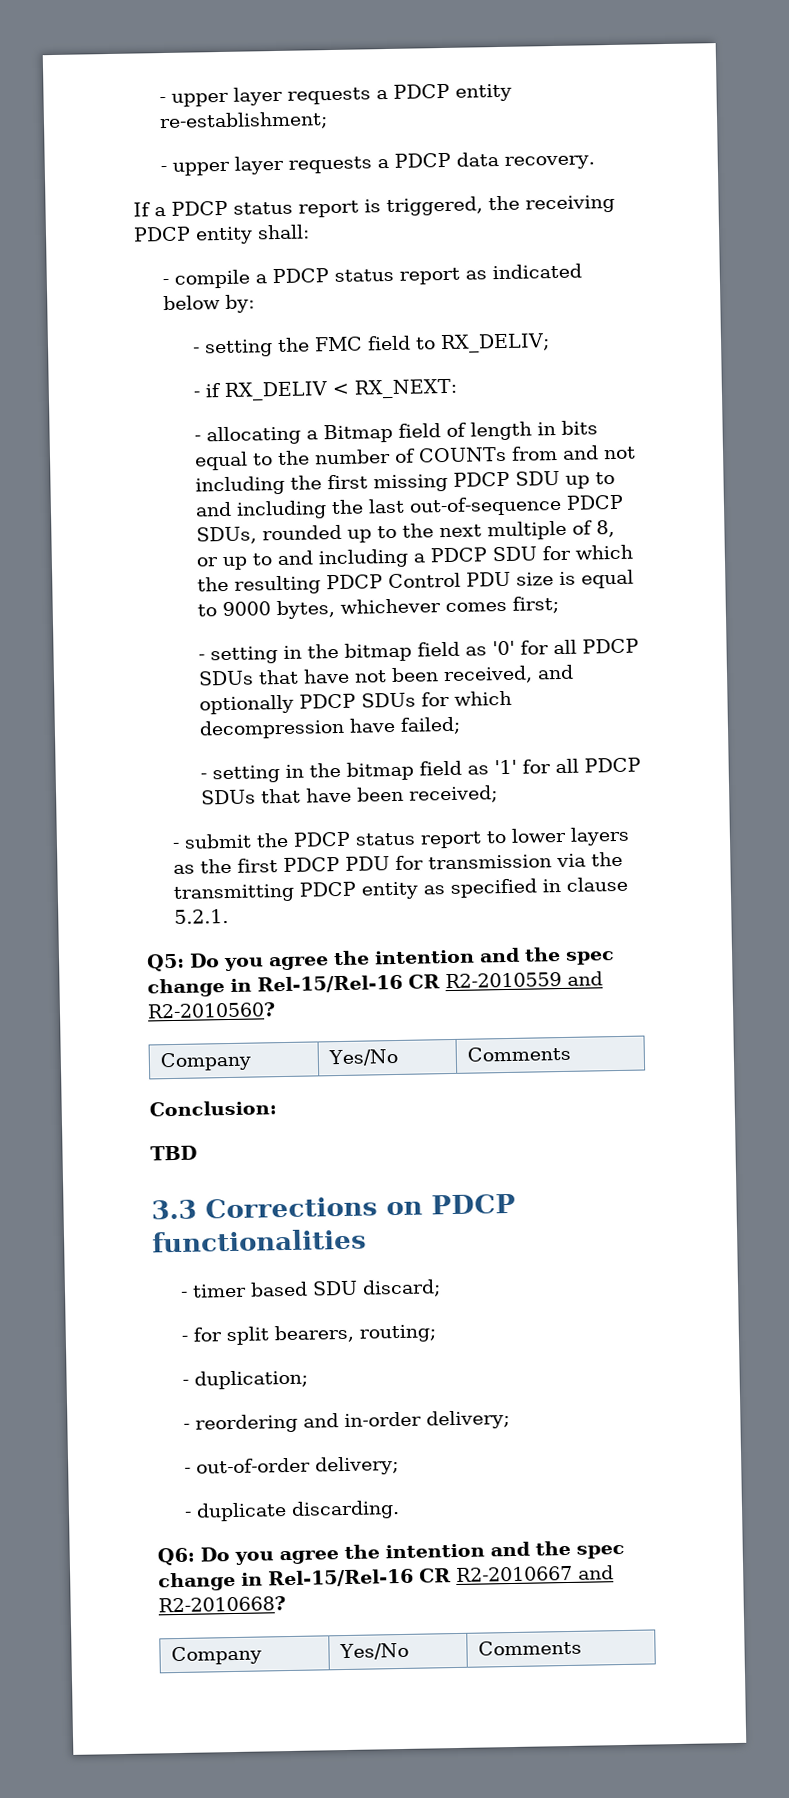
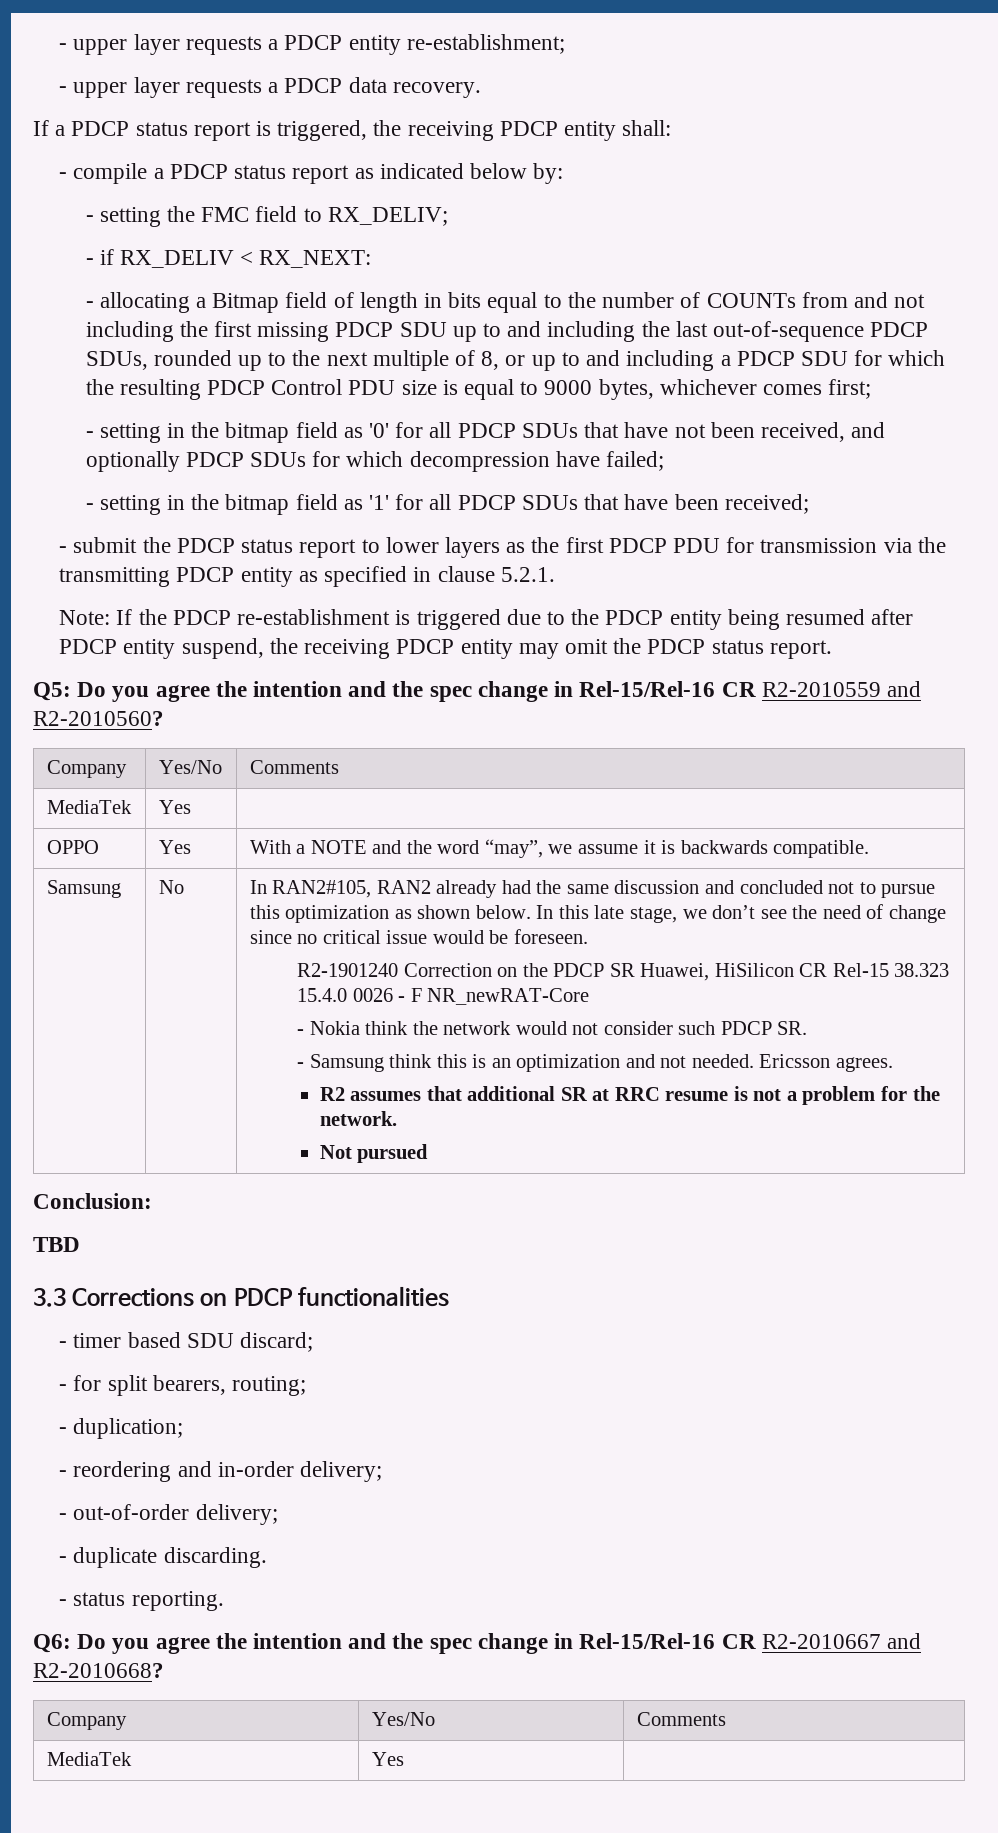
(230, 916) none -> [59,609,914,630] [59,638,832,659] // Note: If the PDCP re-establishment is triggered due to the PDCP entity being resumed after PDCP entity suspend, the receiving PDCP entity may omit the PDCP status report.
(572, 1053) none -> [46,800,132,814] [158,800,191,814] [46,840,99,854] [158,840,191,854] [249,839,870,858] [46,880,121,898] [158,880,184,894] [249,880,936,898] [249,904,946,923] [249,929,588,944] [297,963,950,981] [297,988,590,1005] [297,1021,808,1035] [297,1054,893,1072] [319,1086,940,1105] [319,1111,397,1126] [319,1144,429,1163] // MediaTek | Yes | // OPPO | Yes | With a NOTE and the word “may”, we assume it is backwards compatible. // Samsung | No | In RAN2#105, RAN2 already had the same discussion and concluded not to pursue this optimization as shown below. In this late stage, we don’t see the need of change since no critical issue would be foreseen. // R2-1901240 Correction on the PDCP SR Huawei, HiSilicon CR Rel-15 38.323 15.4.0 0026 - F NR_newRAT-Core // - Nokia think the network would not consider such PDCP SR. // - Samsung think this is an optimization and not needed. Ericsson agrees. // R2 assumes that additional SR at RRC resume is not a problem for the network. // Not pursued
(401, 1510) none -> [59,1591,224,1611] // - status reporting.
(583, 1647) none -> [46,1752,132,1766] [371,1752,404,1766] // MediaTek | Yes |

